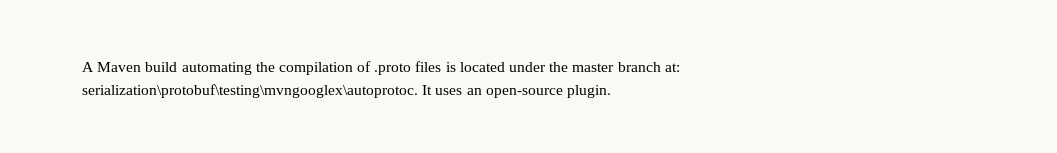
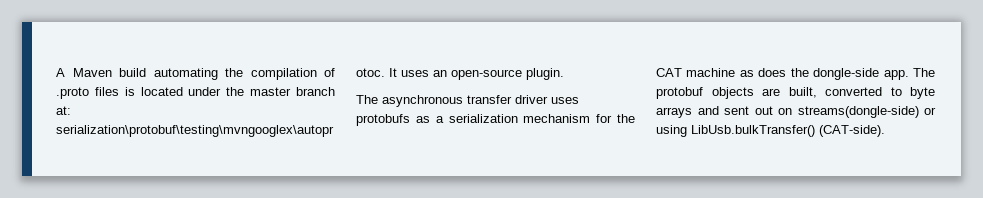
(611, 91) none -> [356,95,579,107] [356,114,635,126] [656,68,935,80] [656,87,935,99] [656,106,936,118] [656,125,885,137] // The asynchronous transfer driver uses protobufs as a serialization mechanism for the CAT machine as does the dongle-side app. The protobuf objects are built, converted to byte arrays and sent out on streams(dongle-side) or using LibUsb.bulkTransfer() (CAT-side).

